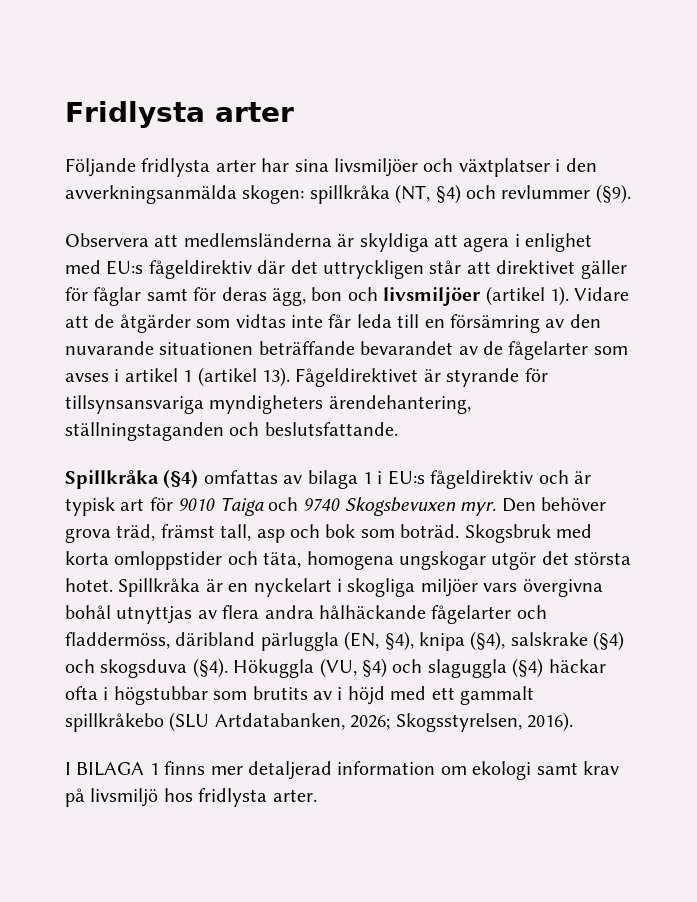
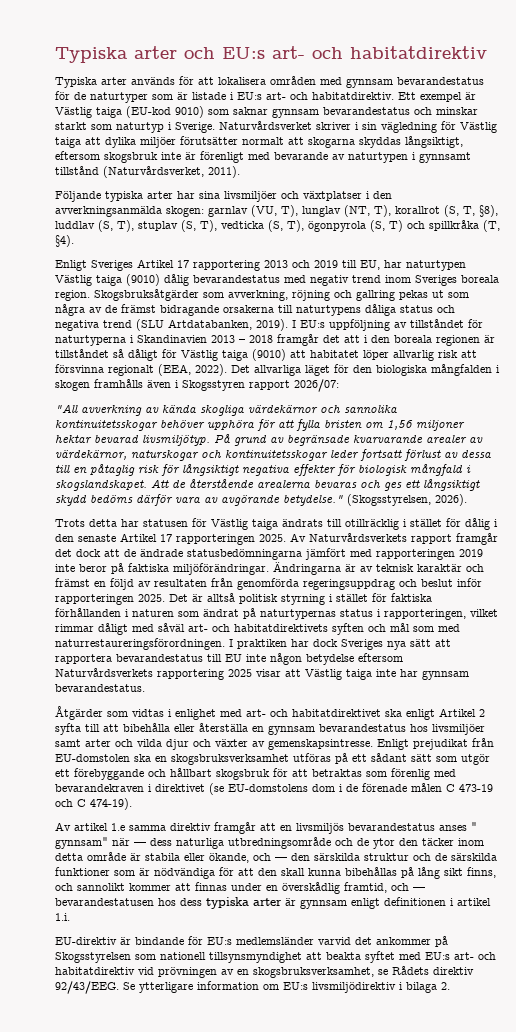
[65,101,294,128] Fridlysta arter -> [55,46,487,63] [55,76,484,88] [55,91,476,103] [55,106,478,118] [55,121,497,133] [55,136,463,148] [55,151,471,163] [55,166,240,178] Typiska arter och EU:s art- och habitatdirektiv // Typiska arter används för att lokalisera områden med gynnsam bevarandestatus för de naturtyper som är listade i EU:s art- och habitatdirektiv. Ett exempel är Västlig taiga (EU-kod 9010) som saknar gynnsam bevarandestatus och minskar starkt som naturtyp i Sverige. Naturvårdsverket skriver i sin vägledning för Västlig taiga att dylika miljöer förutsätter normalt att skogarna skyddas långsiktigt, eftersom skogsbruk inte är förenligt med bevarande av naturtypen i gynnsamt tillstånd (Naturvårdsverket, 2011).
[141,158,211,177] fridlysta -> [105,191,143,202] typiska
[309,184,631,204] [65,233,593,252] [65,260,627,279] [65,286,630,306] [65,314,601,333] [65,341,628,360] [65,367,548,387] [65,395,471,414] [65,422,398,441] [65,469,591,489] [65,497,606,516] [65,524,592,543] [65,551,632,570] [65,578,603,597] [65,605,547,624] [65,631,625,651] [65,658,606,678] [65,686,534,705] [65,712,573,732] [65,761,619,780] [65,788,317,807] spillkråka (NT, §4) och revlummer (§9). // Observera att medlemsländerna är skyldiga att agera i enlighet med EU:s fågeldirektiv där det uttryckligen står att direktivet gäller för fåglar samt för deras ägg, bon och livsmiljöer (artikel 1). Vidare att de åtgärder som vidtas inte får leda till en försämring av den nuvarande situationen beträffande bevarandet av de fågelarter som avses i artikel 1 (artikel 13). Fågeldirektivet är styrande för tillsynsansvariga myndigheters ärendehantering, ställningstaganden och beslutsfattande. // Spillkråka (§4) omfattas av bilaga 1 i EU:s fågeldirektiv och är typisk art för 9010 Taiga och 9740 Skogsbevuxen myr. Den behöver grova träd, främst tall, asp och bok som boträd. Skogsbruk med korta omloppstider och täta, homogena ungskogar utgör det största hotet. Spillkråka är en nyckelart i skogliga miljöer vars övergivna bohål utnyttjas av flera andra hålhäckande fågelarter och fladdermöss, däribland pärluggla (EN, §4), knipa (§4), salskrake (§4) och skogsduva (§4). Hökuggla (VU, §4) och slaguggla (§4) häckar ofta i högstubbar som brutits av i höjd med ett gammalt spillkråkebo (SLU Artdatabanken, 2026; Skogsstyrelsen, 2016). // I BILAGA 1 finns mer detaljerad information om ekologi samt krav på livsmiljö hos fridlysta arter. -> [208,205,498,217] [55,220,500,232] [55,235,74,247] [55,259,466,271] [55,274,499,286] [55,289,469,301] [55,304,455,316] [55,319,483,331] [55,334,495,346] [55,349,477,361] [55,364,500,376] [55,379,339,392] [55,404,398,416] [55,419,465,431] [55,434,483,446] [55,449,492,461] [55,464,471,476] [55,479,480,491] [55,494,467,506] [55,518,498,530] [55,533,498,545] [55,548,483,560] [55,562,484,575] [55,578,482,590] [55,593,432,605] [55,608,498,620] [55,623,460,635] [55,638,451,650] [55,653,403,665] [55,668,469,680] [55,684,145,692] [55,706,485,720] [55,723,485,735] [55,738,494,750] [55,753,490,765] [55,768,456,780] [55,783,493,795] [55,798,132,810] [55,822,477,834] [55,837,484,849] [55,852,497,863] [55,867,496,879] [55,882,425,894] [55,897,491,909] [55,913,70,921] [55,936,448,947] [55,951,496,963] [55,966,474,978] [55,981,450,994] garnlav (VU, T), lunglav (NT, T), korallrot (S, T, §8), luddlav (S, T), stuplav (S, T), vedticka (S, T), ögonpyrola (S, T) och spillkråka (T, §4). // Enligt Sveriges Artikel 17 rapportering 2013 och 2019 till EU, har naturtypen Västlig taiga (9010) dålig bevarandestatus med negativ trend inom Sveriges boreala region. Skogsbruksåtgärder som avverkning, röjning och gallring pekas ut som några av de främst bidragande orsakerna till naturtypens dåliga status och negativa trend (SLU Artdatabanken, 2019). I EU:s uppföljning av tillståndet för naturtyperna i Skandinavien 2013 – 2018 framgår det att i den boreala regionen är tillståndet så dåligt för Västlig taiga (9010) att habitatet löper allvarlig risk att försvinna regionalt (EEA, 2022). Det allvarliga läget för den biologiska mångfalden i skogen framhålls även i Skogsstyren rapport 2026/07: // "All avverkning av kända skogliga värdekärnor och sannolika kontinuitetsskogar behöver upphöra för att fylla bristen om 1,56 miljoner hektar bevarad livsmiljötyp. På grund av begränsade kvarvarande arealer av värdekärnor, naturskogar och kontinuitetsskogar leder fortsatt förlust av dessa till en påtaglig risk för långsiktigt negativa effekter för biologisk mångfald i skogslandskapet. Att de återstående arealerna bevaras och ges ett långsiktigt skydd bedöms därför vara av avgörande betydelse." (Skogsstyrelsen, 2026). // Trots detta har statusen för Västlig taiga ändrats till otillräcklig i stället för dålig i den senaste Artikel 17 rapporteringen 2025. Av Naturvårdsverkets rapport framgår det dock att de ändrade statusbedömningarna jämfört med rapporteringen 2019 inte beror på faktiska miljöförändringar. Ändringarna är av teknisk karaktär och främst en följd av resultaten från genomförda regeringsuppdrag och beslut inför rapporteringen 2025. Det är alltså politisk styrning i stället för faktiska förhållanden i naturen som ändrat på naturtypernas status i rapporteringen, vilket rimmar dåligt med såväl art- och habitatdirektivets syften och mål som med naturrestaureringsförordningen. I praktiken har dock Sveriges nya sätt att rapportera bevarandestatus till EU inte någon betydelse eftersom Naturvårdsverkets rapportering 2025 visar att Västlig taiga inte har gynnsam bevarandestatus. // Åtgärder som vidtas i enlighet med art- och habitatdirektivet ska enligt Artikel 2 syfta till att bibehålla eller återställa en gynnsam bevarandestatus hos livsmiljöer samt arter och vilda djur och växter av gemenskapsintresse. Enligt prejudikat från EU-domstolen ska en skogsbruksverksamhet utföras på ett sådant sätt som utgör ett förebyggande och hållbart skogsbruk för att betraktas som förenlig med bevarandekraven i direktivet (se EU-domstolens dom i de förenade målen C 473-19 och C 474-19). // Av artikel 1.e samma direktiv framgår att en livsmiljös bevarandestatus anses " gynnsam" när — dess naturliga utbredningsområde och de ytor den täcker inom detta område är stabila eller ökande, och — den särskilda struktur och de särskilda funktioner som är nödvändiga för att den skall kunna bibehållas på lång sikt finns, och sannolikt kommer att finnas under en överskådlig framtid, och — bevarandestatusen hos dess typiska arter är gynnsam enligt definitionen i artikel 1.i. // EU-direktiv är bindande för EU:s medlemsländer varvid det ankommer på Skogsstyrelsen som nationell tillsynsmyndighet att beakta syftet med EU:s art- och habitatdirektiv vid prövningen av en skogsbruksverksamhet, se Rådets direktiv 92/43/EEG. Se ytterligare information om EU:s livsmiljödirektiv i bilaga 2.

